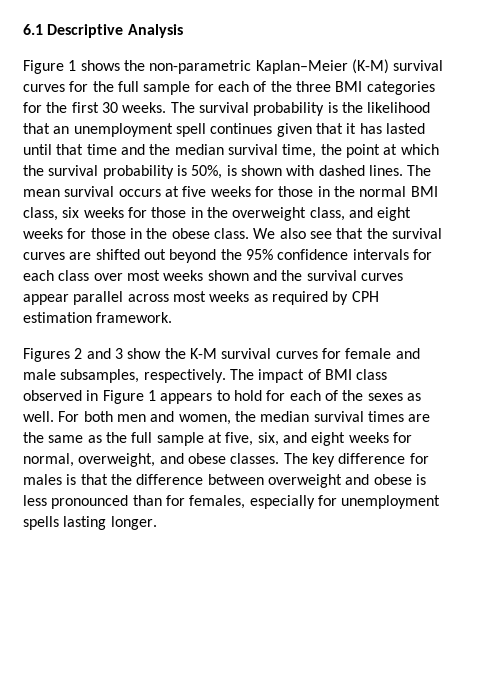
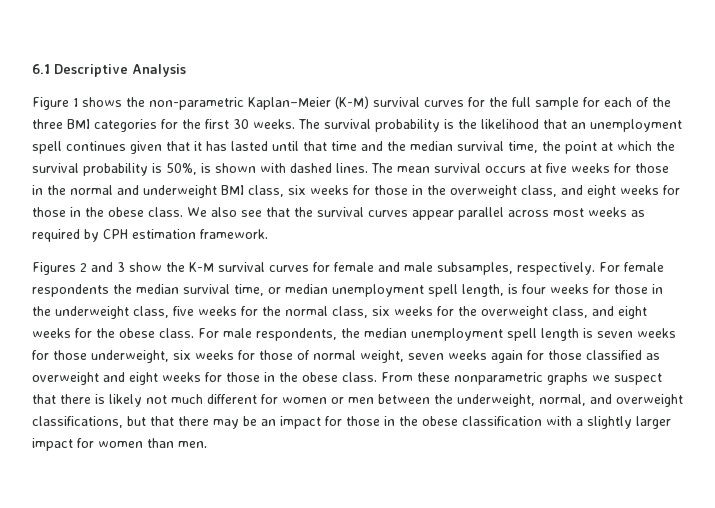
(407, 191) none -> [117,185,217,198] and underweight
[69,249,432,263] [23,270,403,281] are shifted out beyond the 95% confidence intervals for each class over most weeks shown and the survival curves -> (408, 213) none
[229,369,388,383] [23,390,421,404] [23,411,431,425] [23,432,412,446] [23,453,429,467] [23,474,426,488] [23,495,441,509] [23,516,157,530] The impact of BMI class observed in Figure 1 appears to hold for each of the sexes as well. For both men and women, the median survival times are the same as the full sample at five, six, and eight weeks for normal, overweight, and obese classes. The key difference for males is that the difference between overweight and obese is less pronounced than for females, especially for unemployment spells lasting longer. -> [599,262,664,272] [32,284,663,297] [32,306,647,319] [32,328,676,341] [32,350,660,363] [32,372,662,385] [32,394,683,407] [32,416,671,429] [32,438,207,451] For female respondents the median survival time, or median unemployment spell length, is four weeks for those in the underweight class, five weeks for the normal class, six weeks for the overweight class, and eight weeks for the obese class. For male respondents, the median unemployment spell length is seven weeks for those underweight, six weeks for those of normal weight, seven weeks again for those classified as overweight and eight weeks for those in the obese class. From these nonparametric graphs we suspect that there is likely not much different for women or men between the underweight, normal, and overweight classifications, but that there may be an impact for those in the obese classification with a slightly larger impact for women than men.

